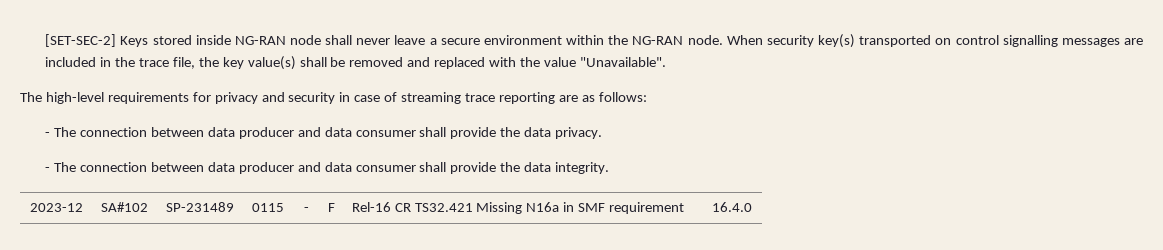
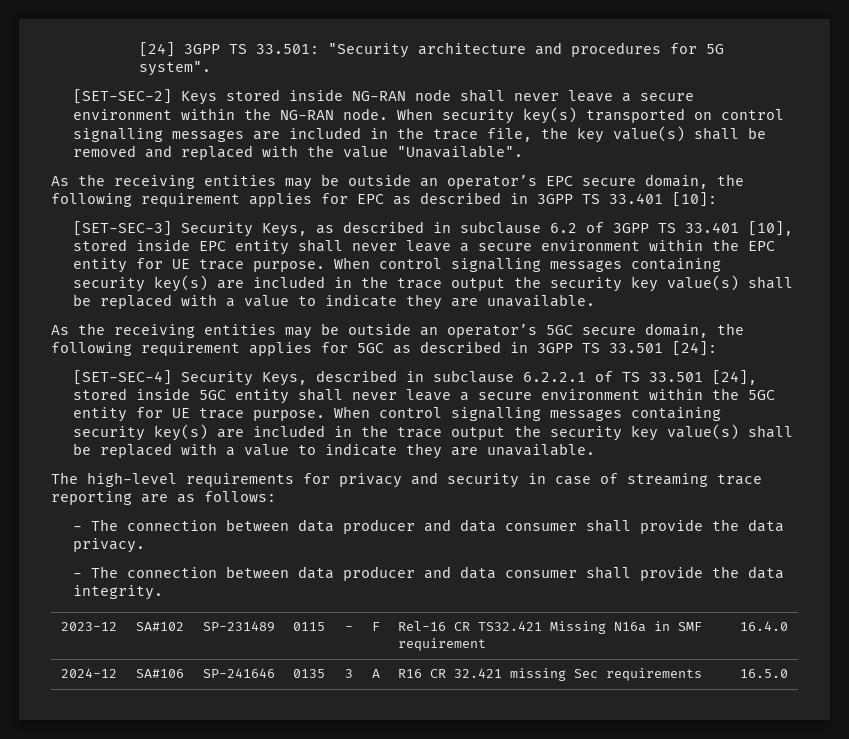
(45, 40) none -> [138,42,724,58] [138,61,211,76] [24] 3GPP TS 33.501: "Security architecture and procedures for 5G system". //
(666, 62) none -> [51,174,744,190] [51,192,717,207] [72,221,793,237] [72,239,775,255] [72,257,721,273] [72,275,793,292] [72,294,595,310] [51,323,744,339] [51,341,717,356] [72,370,757,386] [72,388,775,404] [72,406,721,422] [72,424,793,441] [72,443,595,459] // As the receiving entities may be outside an operator’s EPC secure domain, the following requirement applies for EPC as described in 3GPP TS 33.401 [10]: // [SET-SEC-3] Security Keys, as described in subclause 6.2 of 3GPP TS 33.401 [10], stored inside EPC entity shall never leave a secure environment within the EPC entity for UE trace purpose. When control signalling messages containing security key(s) are included in the trace output the security key value(s) shall be replaced with a value to indicate they are unavailable. // As the receiving entities may be outside an operator’s 5GC secure domain, the following requirement applies for 5GC as described in 3GPP TS 33.501 [24]: // [SET-SEC-4] Security Keys, described in subclause 6.2.2.1 of TS 33.501 [24], stored inside 5GC entity shall never leave a secure environment within the 5GC entity for UE trace purpose. When control signalling messages containing security key(s) are included in the trace output the security key value(s) shall be replaced with a value to indicate they are unavailable.
(752, 207) none -> [61,668,117,678] [136,669,184,678] [203,668,275,678] [293,669,326,678] [345,669,353,678] [372,669,380,678] [398,668,703,681] [739,669,788,678] // 2024-12 | SA#106 | SP-241646 | 0135 | 3 | A | R16 CR 32.421 missing Sec requirements | 16.5.0

